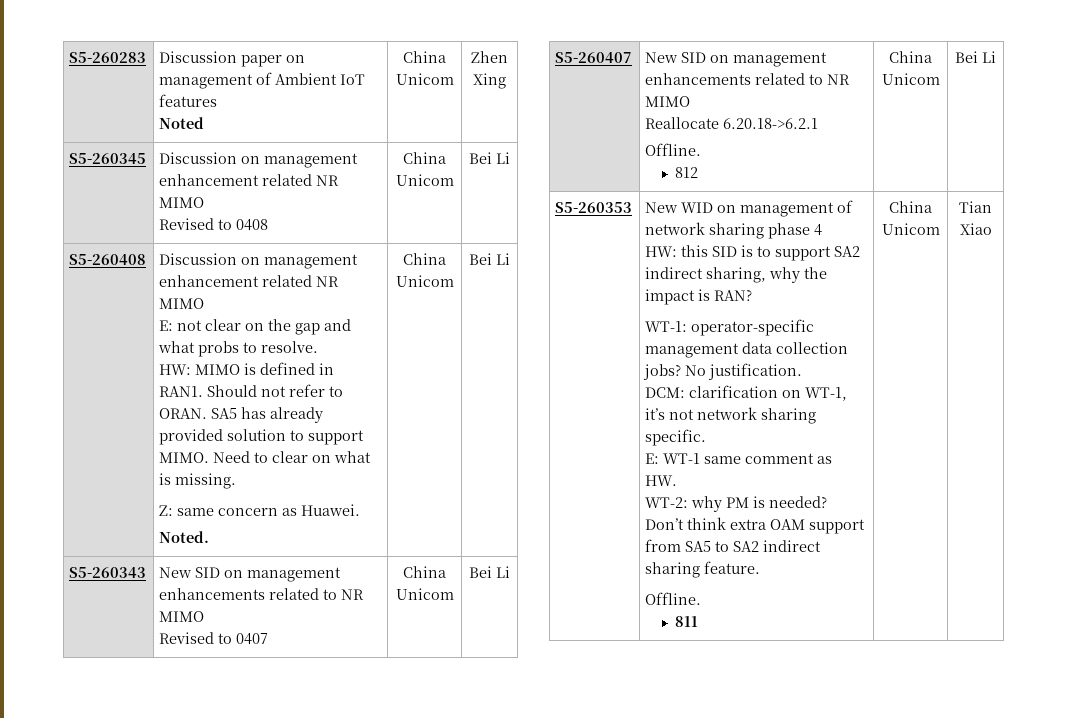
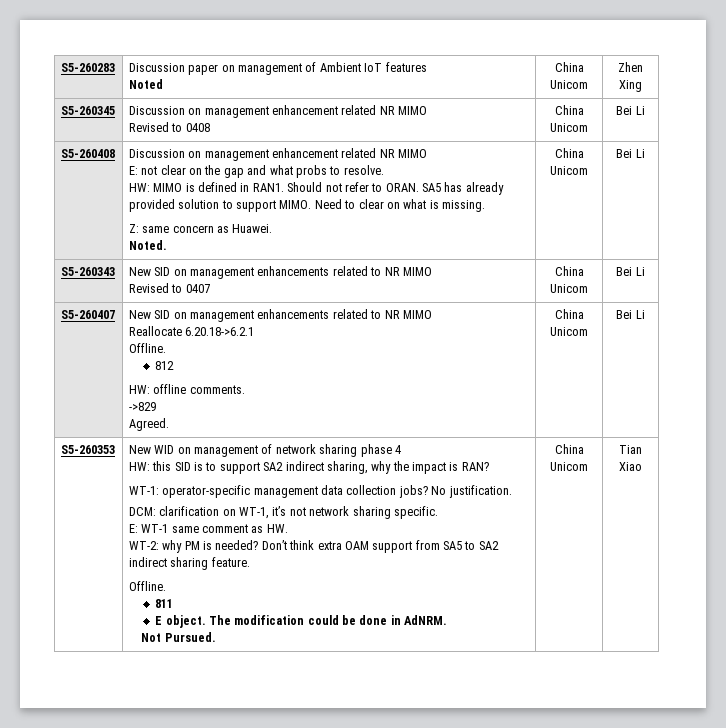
(698, 172) none -> [128,384,245,394] [128,402,156,411] [128,418,169,431] // HW: offline comments. // ->829 // Agreed.
(698, 621) none -> [155,615,448,628] [141,632,216,642] // E object. The modification could be done in AdNRM. // Not Pursued.

